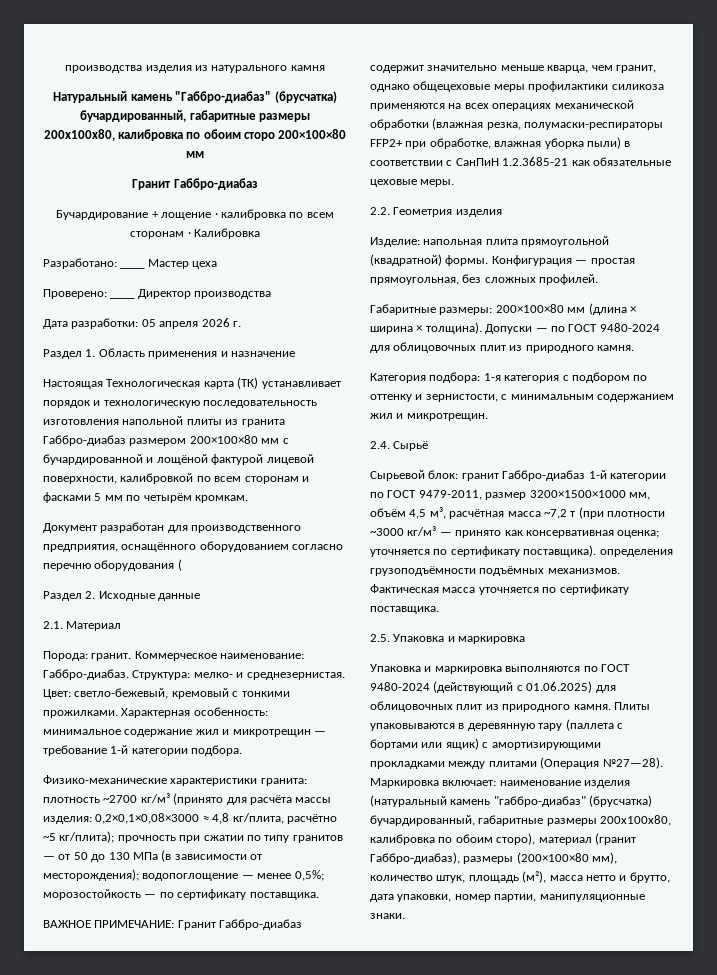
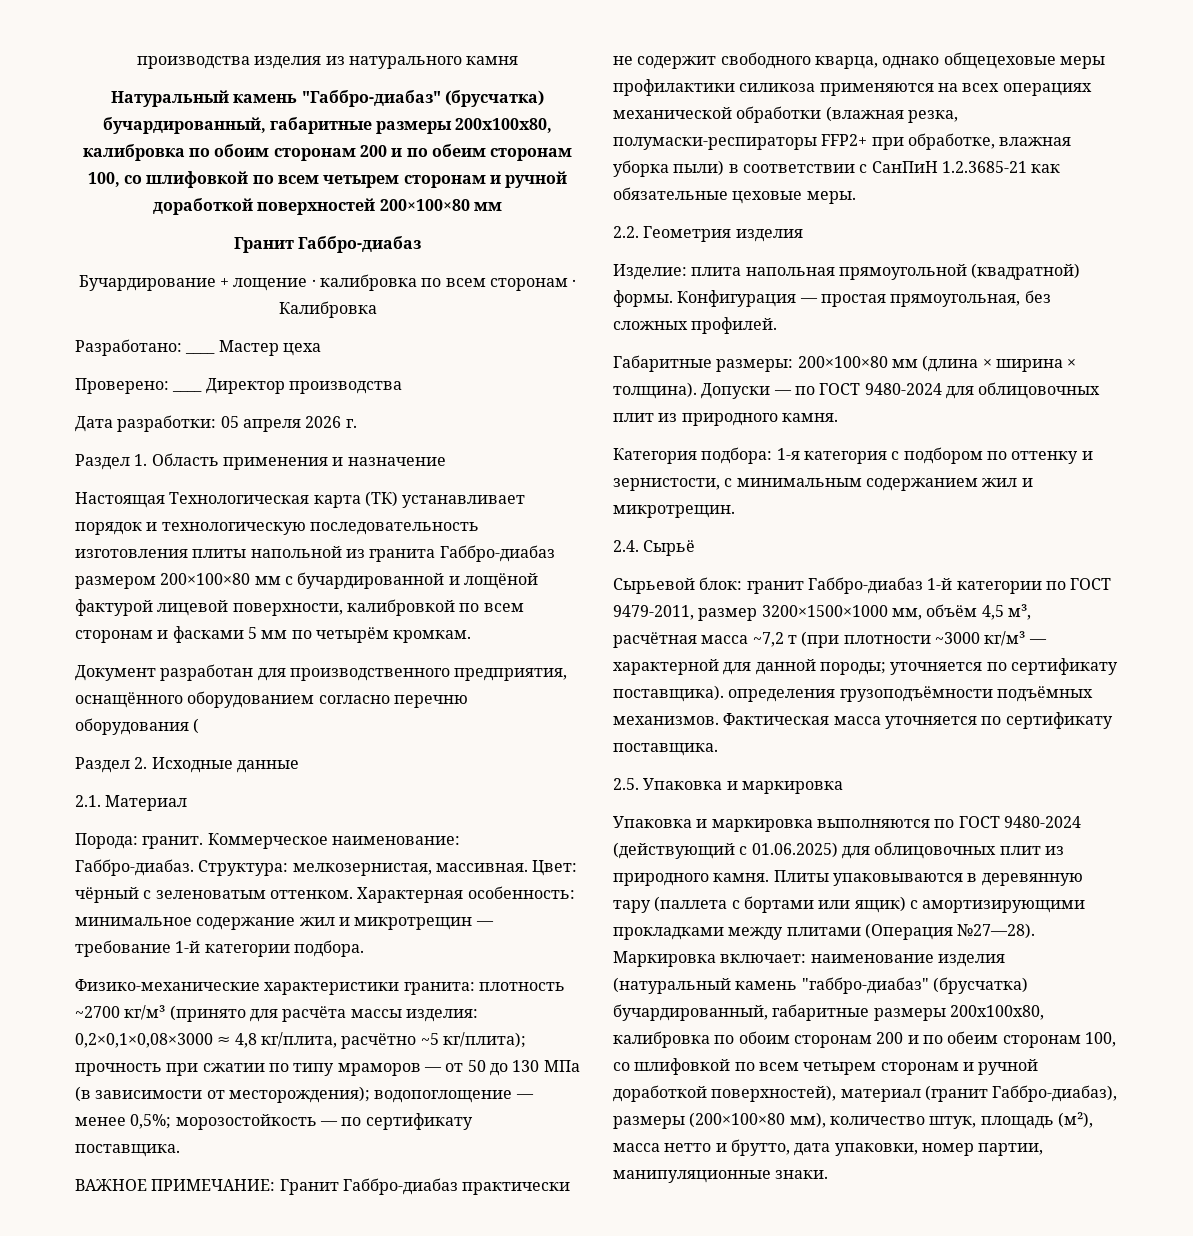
[244,132,276,141] сторо -> [273,144,573,161] [87,171,568,188] [153,198,376,215] сторонам 200 и по обеим сторонам 100, со шлифовкой по всем четырем сторонам и ручной доработкой поверхностей
[122,416,222,425] напольной плиты -> [192,546,342,558] плиты напольной
[193,672,345,680] [43,688,290,699] [43,710,118,718] мелко- и среднезернистая. Цвет: светло-бежевый, кремовый с тонкими прожилками. -> [292,860,578,876] [75,887,353,903] мелкозернистая, массивная. Цвет: чёрный с зеленоватым оттенком.
[292,835,343,843] гранитов -> [337,1063,421,1076] мраморов
[370,65,656,73] содержит значительно меньше кварца, чем гранит, -> [462,1182,571,1195] [613,52,878,69] практически не содержит свободного кварца,
[423,239,518,245] напольная плита -> [691,267,835,276] плита напольная
[455,530,660,538] принято как консервативная оценка; -> [613,659,886,675] характерной для данной породы;
[496,833,536,845] сторо), -> [793,1031,1116,1048] [613,1058,1039,1075] [613,1085,837,1102] сторонам 200 и по обеим сторонам 100, со шлифовкой по всем четырем сторонам и ручной доработкой поверхностей),

